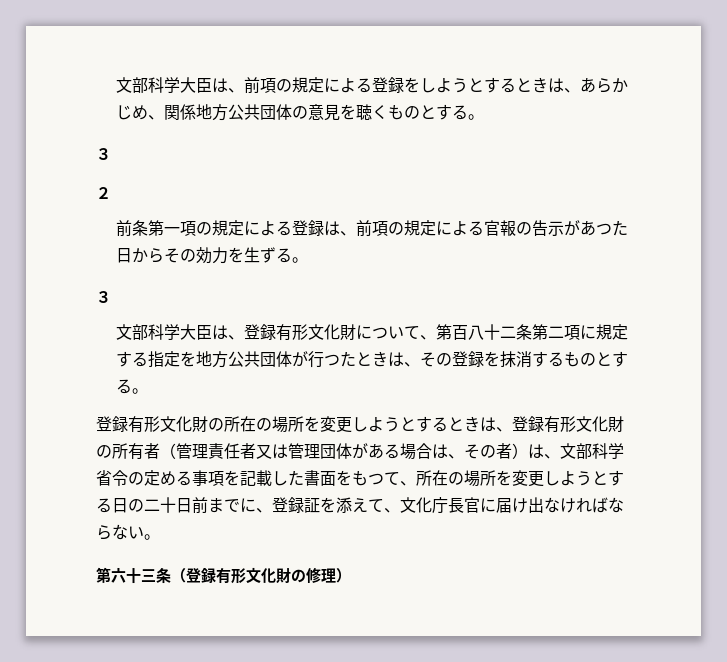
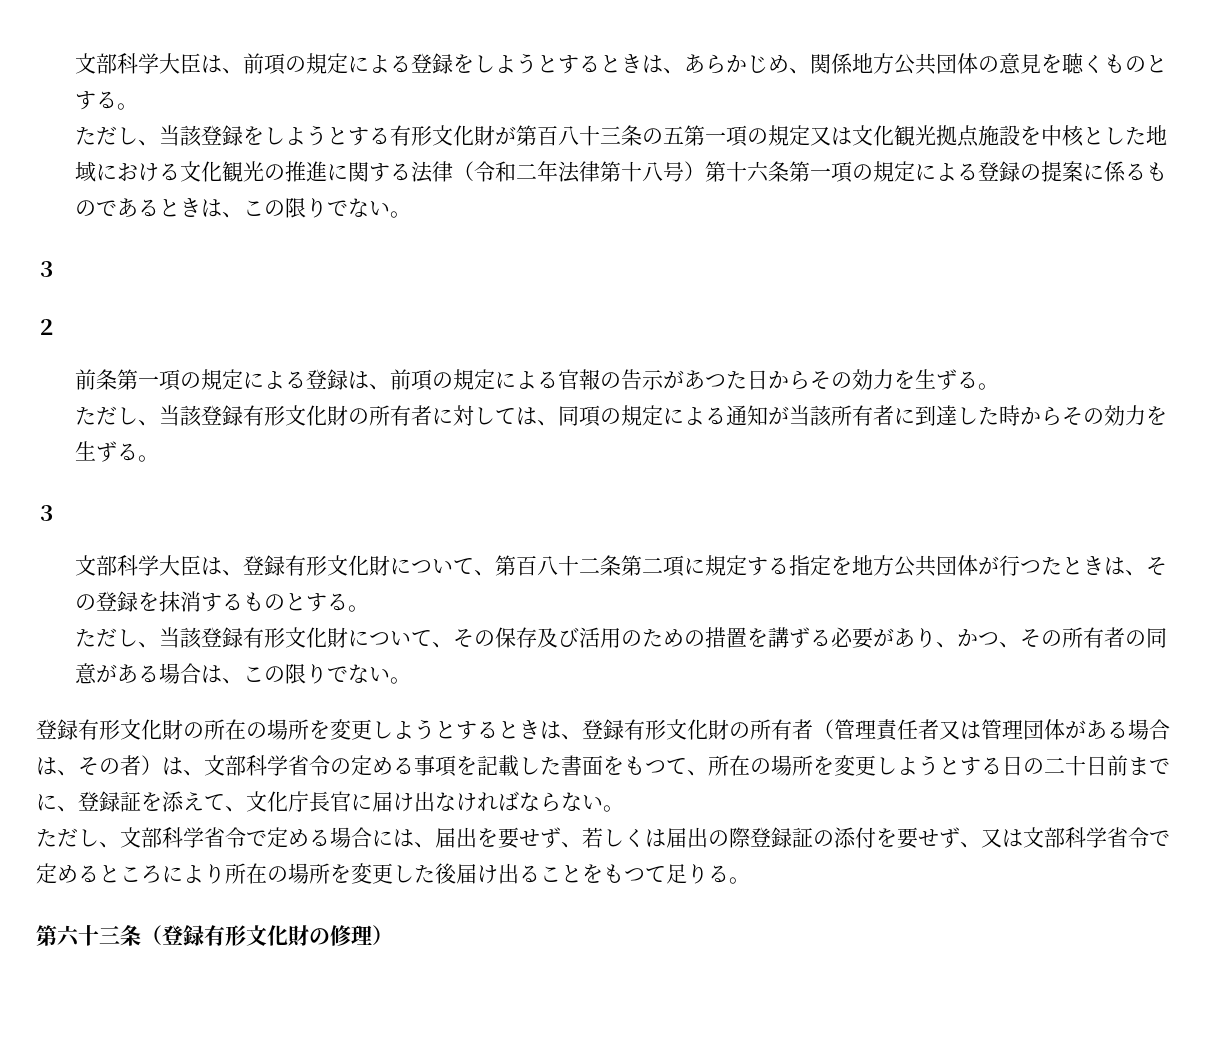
(484, 117) none -> [75,125,1168,147] [75,161,1168,183] [75,197,412,218] // ただし、当該登録をしようとする有形文化財が第百八十三条の五第一項の規定又は文化観光拠点施設を中核とした地域における文化観光の推進に関する法律（令和二年法律第十八号）第十六条第一項の規定による登録の提案に係るものであるときは、この限りでない。
(308, 260) none -> [75,405,1168,427] [75,441,160,462] // ただし、当該登録有形文化財の所有者に対しては、同項の規定による通知が当該所有者に到達した時からその効力を生ずる。
(148, 391) none -> [75,627,1168,649] [75,663,412,684] // ただし、当該登録有形文化財について、その保存及び活用のための措置を講ずる必要があり、かつ、その所有者の同意がある場合は、この限りでない。
(160, 537) none -> [36,827,1170,849] [36,863,750,884] // ただし、文部科学省令で定める場合には、届出を要せず、若しくは届出の際登録証の添付を要せず、又は文部科学省令で定めるところにより所在の場所を変更した後届け出ることをもつて足りる。

